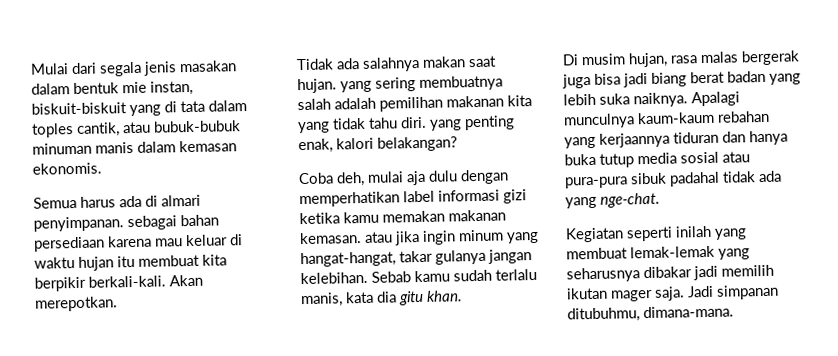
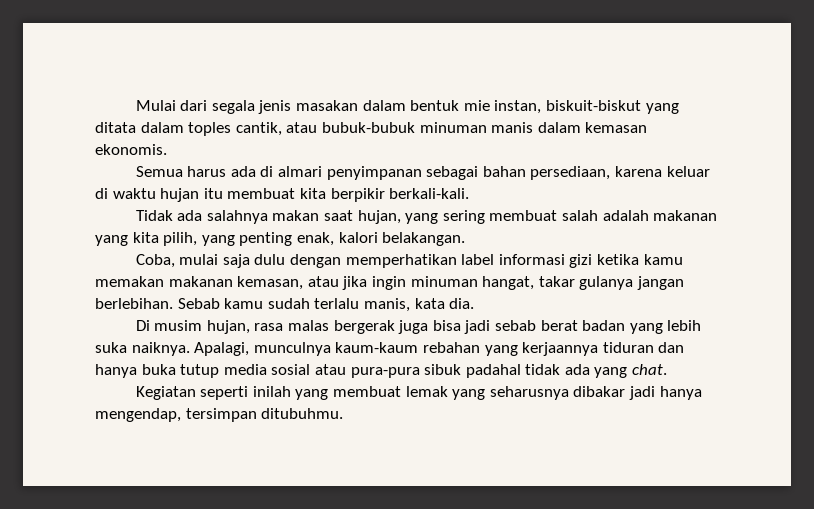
[31,100,205,117] biskuit-biskuit yang di tata -> [545,100,679,114] [95,122,136,133] biskuit-biskut yang ditata
[33,216,124,232] penyimpanan. -> [326,166,422,180] penyimpanan
[33,235,183,252] persediaan karena mau -> [530,166,662,180] persediaan, karena
[169,274,203,287] [35,296,118,312] Akan merepotkan. -> (470, 193) none
[297,78,337,94] hujan. -> [357,210,401,224] hujan,
[419,75,503,91] membuatnya -> [489,210,558,221] membuat
[379,95,532,112] [298,115,515,134] [298,136,458,154] [298,170,426,187] pemilihan makanan kita yang tidak tahu diri. yang penting enak, kalori belakangan? // Coba deh, mulai aja -> [653,210,718,221] [95,232,466,246] [135,254,250,268] makanan yang kita pilih, yang penting enak, kalori belakangan. // Coba, mulai saja
[299,232,362,245] kemasan. -> [237,276,304,290] kemasan,
[458,229,539,244] [300,251,396,268] minum yang hangat-hangat, -> [410,276,535,290] minuman hangat,
[300,271,368,285] kelebihan. -> [95,298,173,309] berlebihan.
[376,290,463,306] dia gitu khan. -> [449,298,475,309] dia.
[651,72,687,87] biang -> [494,320,536,331] sebab
[691,91,740,107] Apalagi -> [194,342,250,356] Apalagi,
[600,192,660,208] nge-chat. -> [632,364,668,375] chat.
[630,245,715,259] lemak-lemak -> [405,386,448,397] lemak
[721,264,774,277] [566,284,779,302] [567,305,734,323] memilih ikutan mager saja. Jadi simpanan ditubuhmu, dimana-mana. -> [659,386,702,400] [95,408,344,422] hanya mengendap, tersimpan ditubuhmu.

